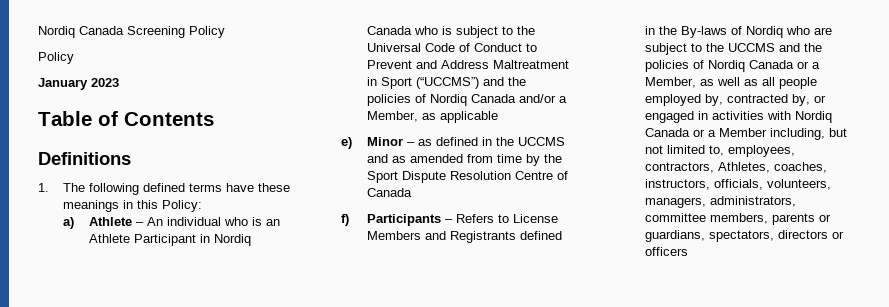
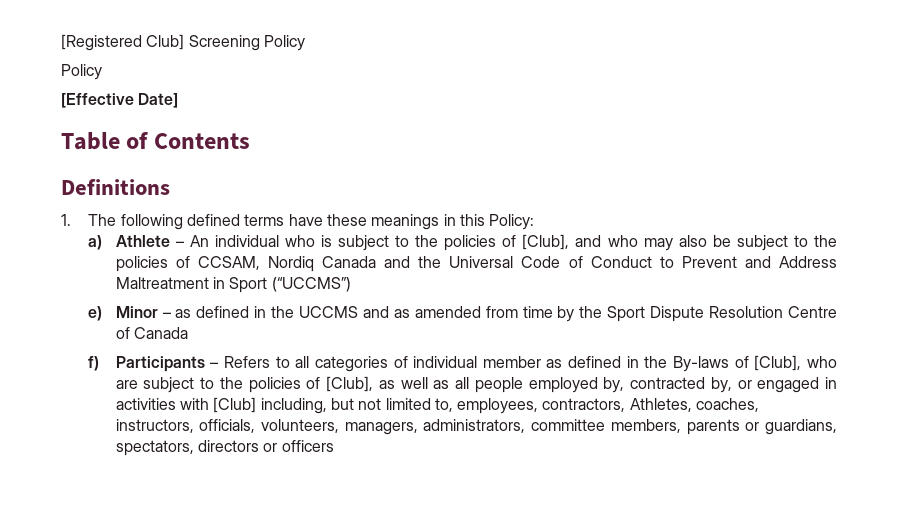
[38,26,124,38] Nordiq Canada -> [61,34,185,51] [Registered Club]
[38,78,119,90] January 2023 -> [61,93,179,108] [Effective Date]
[265,219,280,226] [88,234,251,246] [366,26,513,38] an Athlete Participant in Nordiq Canada who is subject to -> [338,234,837,251] [115,256,411,272] subject to the policies of [Club], and who may also be subject to the policies of CCSAM, Nordiq Canada and
[482,77,526,86] [366,94,567,106] [366,111,498,123] and the policies of Nordiq Canada and/or a Member, as applicable -> (351, 284) none
[512,214,558,223] [366,231,516,243] License Members and Registrants -> [295,356,563,372] all categories of individual member as
[745,26,783,38] Nordiq -> [754,355,802,371] [Club],
[727,43,822,52] [644,60,820,72] [644,77,696,88] UCCMS and the policies of Nordiq Canada or a Member, -> [248,376,374,393] policies of [Club],
[794,111,832,123] [644,128,767,137] Nordiq Canada or a Member -> [213,397,257,413] [Club]

